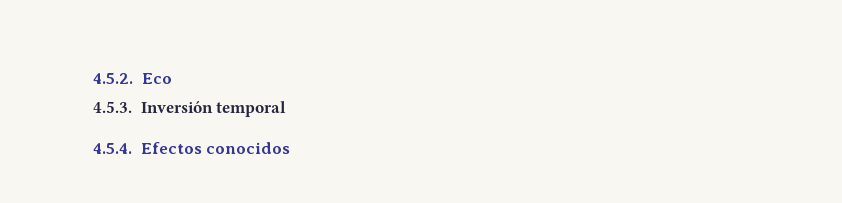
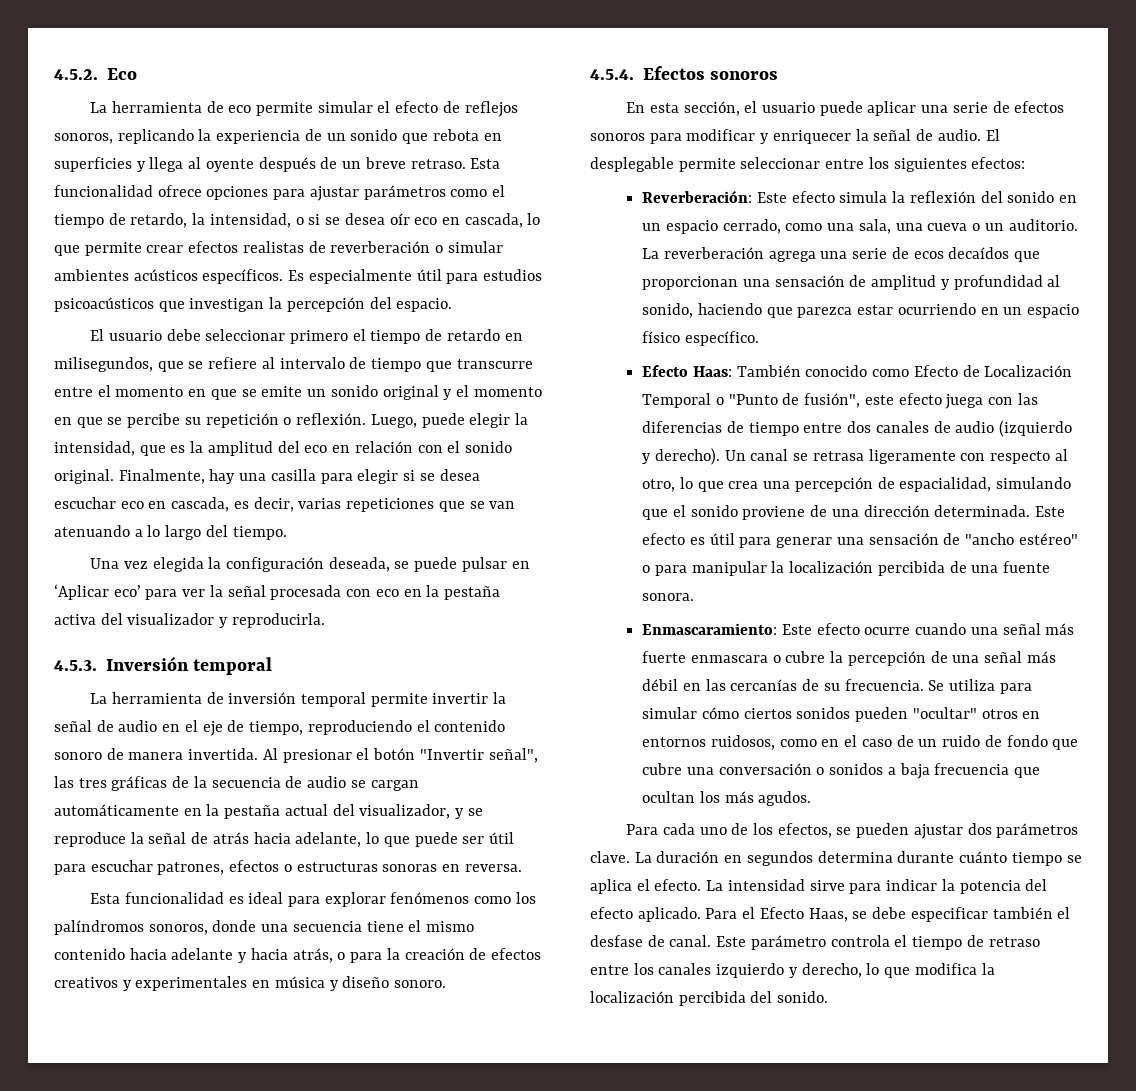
[93,101,287,117] [93,142,291,154] 4.5.3. Inversión temporal // 4.5.4. Efectos conocidos -> [90,101,518,117] [54,129,502,144] [54,157,501,172] [54,185,506,201] [54,213,541,228] [54,241,503,256] [54,269,543,284] [54,297,453,312] [90,329,523,344] [54,357,533,372] [54,385,542,400] [54,413,528,428] [54,441,512,456] [54,469,480,484] [54,497,516,512] [54,525,287,540] [90,557,530,572] [54,584,500,600] [54,613,325,628] [54,656,273,675] [90,692,507,707] [54,720,506,736] [54,748,538,763] [54,776,419,791] [54,804,483,819] [54,832,514,847] [54,860,522,875] [90,892,536,907] [54,920,475,935] [54,948,541,963] [54,976,447,991] [590,66,779,80] [626,101,1065,116] [590,129,1000,144] [590,157,1026,172] [642,190,1078,203] [642,219,1078,234] [642,247,1041,262] [642,275,1061,290] [642,303,1080,318] [642,331,760,346] [642,365,1073,377] [642,393,1038,409] [642,420,1073,437] [642,448,1068,465] [642,477,1072,492] [642,505,1066,520] [642,533,1078,548] [642,561,1051,576] [642,593,695,601] [642,623,1075,635] [642,651,1056,666] [642,679,1032,694] [642,707,1041,722] [642,735,1079,750] [642,763,1041,779] [642,791,812,806] [626,823,1079,839] [590,851,1082,866] [590,879,1048,894] [590,907,1071,922] [590,935,1040,950] [590,963,995,978] [590,991,829,1006] La herramienta de eco permite simular el efecto de reflejos sonoros, replicando la experiencia de un sonido que rebota en superficies y llega al oyente después de un breve retraso. Esta funcionalidad ofrece opciones para ajustar parámetros como el tiempo de retardo, la intensidad, o si se desea oír eco en cascada, lo que permite crear efectos realistas de reverberación o simular ambientes acústicos específicos. Es especialmente útil para estudios psicoacústicos que investigan la percepción del espacio. // El usuario debe seleccionar primero el tiempo de retardo en milisegundos, que se refiere al intervalo de tiempo que transcurre entre el momento en que se emite un sonido original y el momento en que se percibe su repetición o reflexión. Luego, puede elegir la intensidad, que es la amplitud del eco en relación con el sonido original. Finalmente, hay una casilla para elegir si se desea escuchar eco en cascada, es decir, varias repeticiones que se van atenuando a lo largo del tiempo. // Una vez elegida la configuración deseada, se puede pulsar en ‘Aplicar eco’ para ver la señal procesada con eco en la pestaña activa del visualizador y reproducirla. // 4.5.3. Inversión temporal // La herramienta de inversión temporal permite invertir la señal de audio en el eje de tiempo, reproduciendo el contenido sonoro de manera invertida. Al presionar el botón "Invertir señal", las tres gráficas de la secuencia de audio se cargan automáticamente en la pestaña actual del visualizador, y se reproduce la señal de atrás hacia adelante, lo que puede ser útil para escuchar patrones, efectos o estructuras sonoras en reversa. // Esta funcionalidad es ideal para explorar fenómenos como los palíndromos sonoros, donde una secuencia tiene el mismo contenido hacia adelante y hacia atrás, o para la creación de efectos creativos y experimentales en música y diseño sonoro. // 4.5.4. Efectos sonoros // En esta sección, el usuario puede aplicar una serie de efectos sonoros para modificar y enriquecer la señal de audio. El desplegable permite seleccionar entre los siguientes efectos: // Reverberación: Este efecto simula la reflexión del sonido en un espacio cerrado, como una sala, una cueva o un auditorio. La reverberación agrega una serie de ecos decaídos que proporcionan una sensación de amplitud y profundidad al sonido, haciendo que parezca estar ocurriendo en un espacio físico específico. // Efecto Haas: También conocido como Efecto de Localización Temporal o "Punto de fusión", este efecto juega con las diferencias de tiempo entre dos canales de audio (izquierdo y derecho). Un canal se retrasa ligeramente con respecto al otro, lo que crea una percepción de espacialidad, simulando que el sonido proviene de una dirección determinada. Este efecto es útil para generar una sensación de "ancho estéreo" o para manipular la localización percibida de una fuente sonora. // Enmascaramiento: Este efecto ocurre cuando una señal más fuerte enmascara o cubre la percepción de una señal más débil en las cercanías de su frecuencia. Se utiliza para simular cómo ciertos sonidos pueden "ocultar" otros en entornos ruidosos, como en el caso de un ruido de fondo que cubre una conversación o sonidos a baja frecuencia que ocultan los más agudos. // Para cada uno de los efectos, se pueden ajustar dos parámetros clave. La duración en segundos determina durante cuánto tiempo se aplica el efecto. La intensidad sirve para indicar la potencia del efecto aplicado. Para el Efecto Haas, se debe especificar también el desfase de canal. Este parámetro controla el tiempo de retraso entre los canales izquierdo y derecho, lo que modifica la localización percibida del sonido.

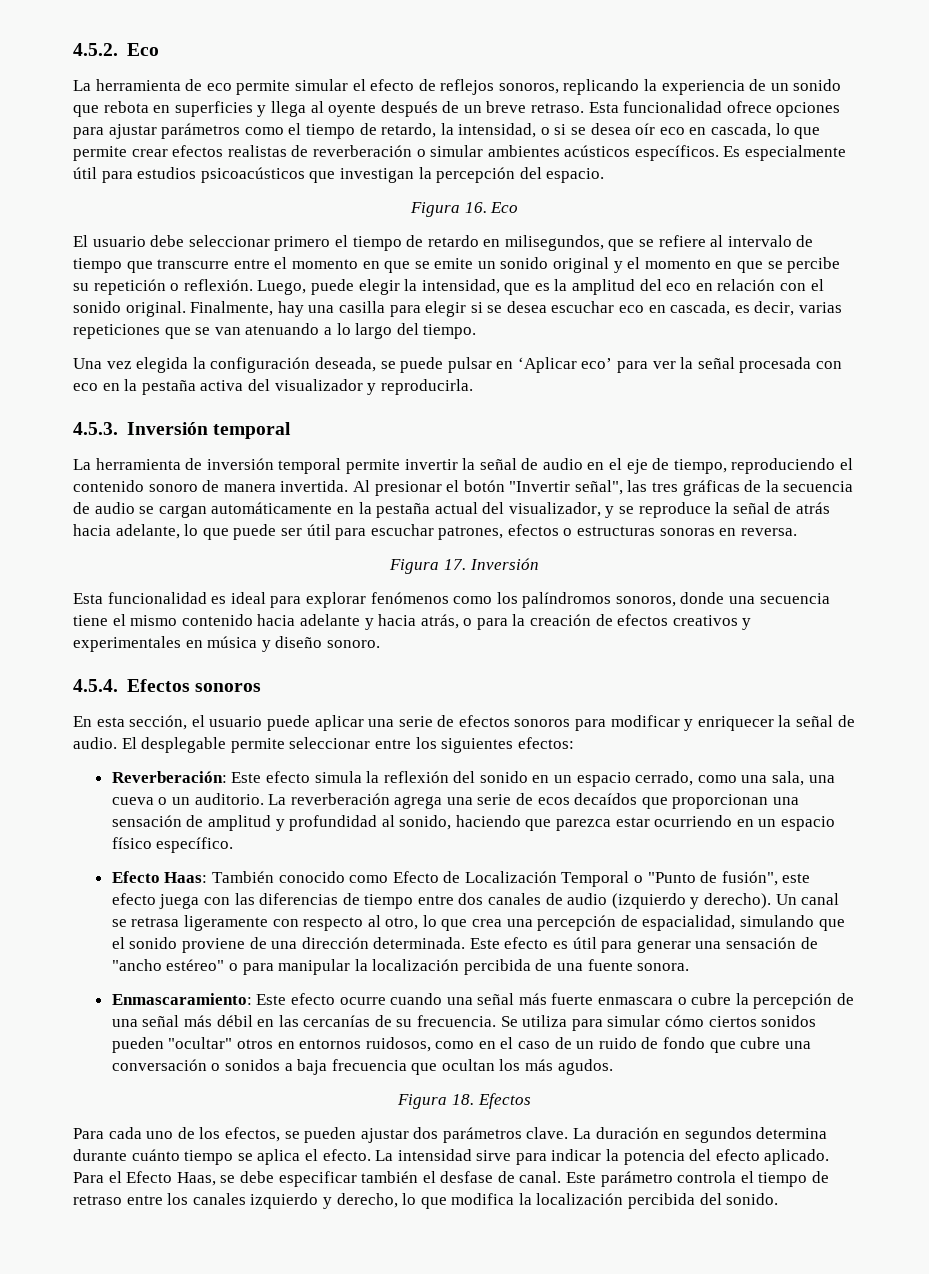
(453, 305) none -> [409,202,519,217] // Figura 16. Eco
(522, 868) none -> [389,558,539,574] // Figura 17. Inversión
(812, 798) none -> [397,1093,531,1109] // Figura 18. Efectos

